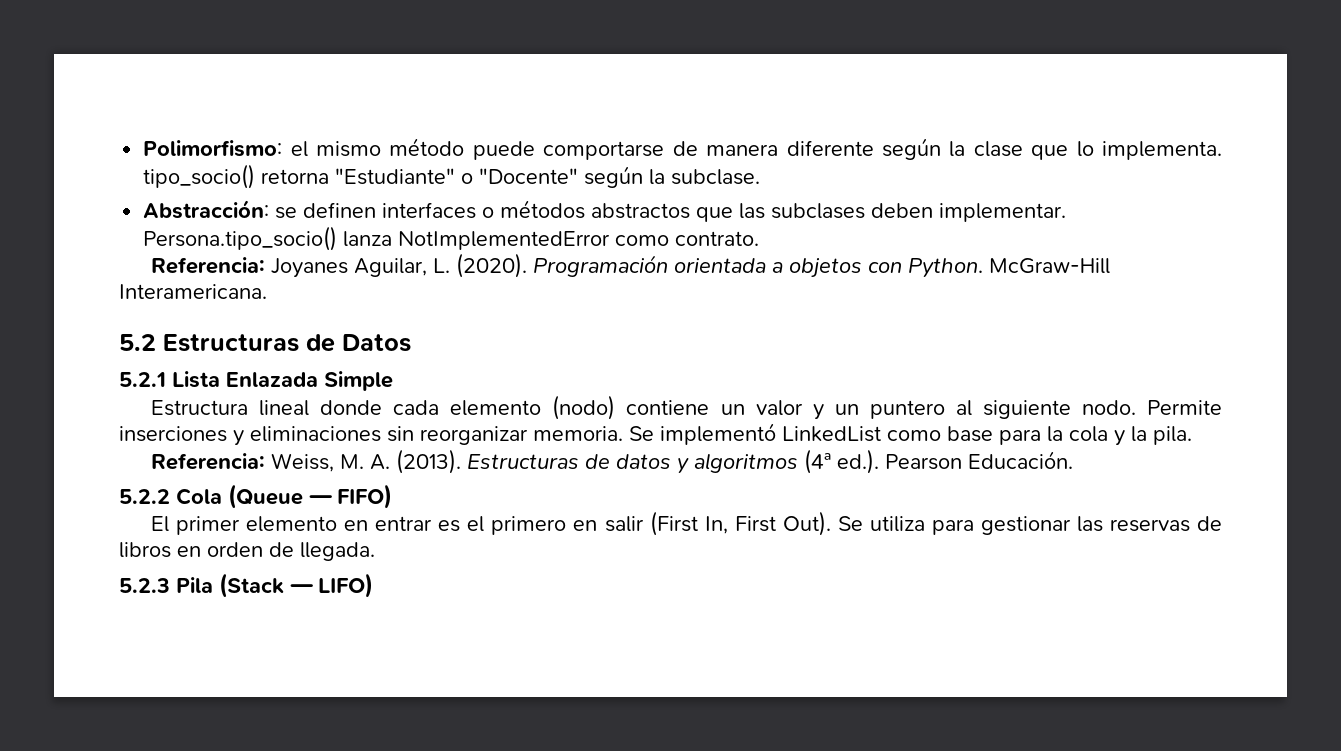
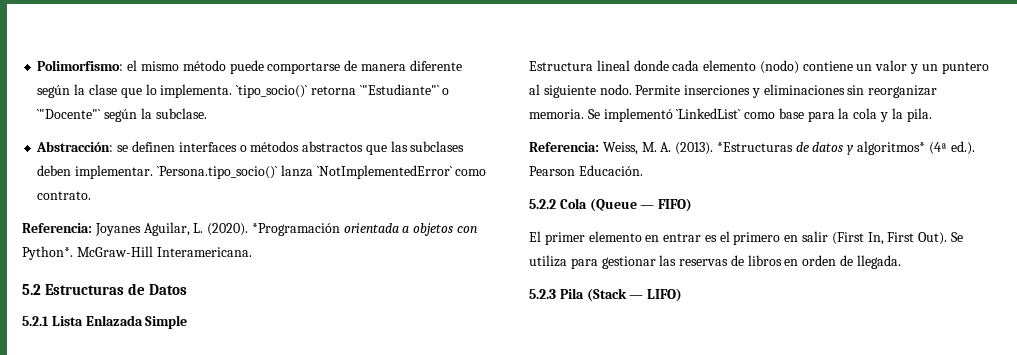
[143,164,579,189] tipo_socio() retorna "Estudiante" o "Docente" -> [236,84,450,98] [37,109,102,119] `tipo_socio()` retorna `"Estudiante"` o `"Docente"`
[143,226,611,251] Persona.tipo_socio() lanza NotImplementedError -> [156,165,453,179] `Persona.tipo_socio()` lanza `NotImplementedError`
[533,255,669,277] Programación -> [251,223,340,236] *Programación
[908,258,984,278] Python. -> [22,246,73,260] Python*.
[782,426,881,442] LinkedList -> [676,108,742,119] `LinkedList`
[467,454,580,469] Estructuras -> [716,142,793,152] *Estructuras
[694,453,799,473] algoritmos -> [857,141,926,155] algoritmos*

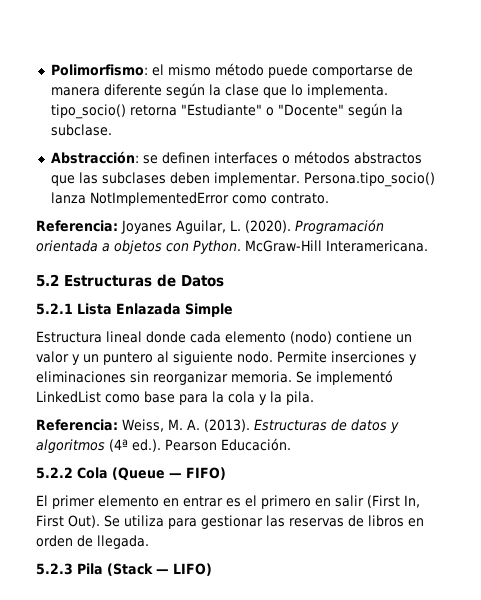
[236,84,450,98] [37,109,102,119] `tipo_socio()` retorna `"Estudiante"` o `"Docente"` -> [50,104,344,119] tipo_socio() retorna "Estudiante" o "Docente"
[156,165,453,179] `Persona.tipo_socio()` lanza `NotImplementedError` -> [303,172,435,187] [50,192,229,206] Persona.tipo_socio() lanza NotImplementedError
[251,223,340,236] *Programación -> [295,219,384,234] Programación
[22,246,73,260] Python*. -> [193,240,241,254] Python.
[676,108,742,119] `LinkedList` -> [36,391,101,403] LinkedList
[716,142,793,152] *Estructuras -> [254,419,327,431] Estructuras
[857,141,926,155] algoritmos* -> [36,439,105,453] algoritmos

